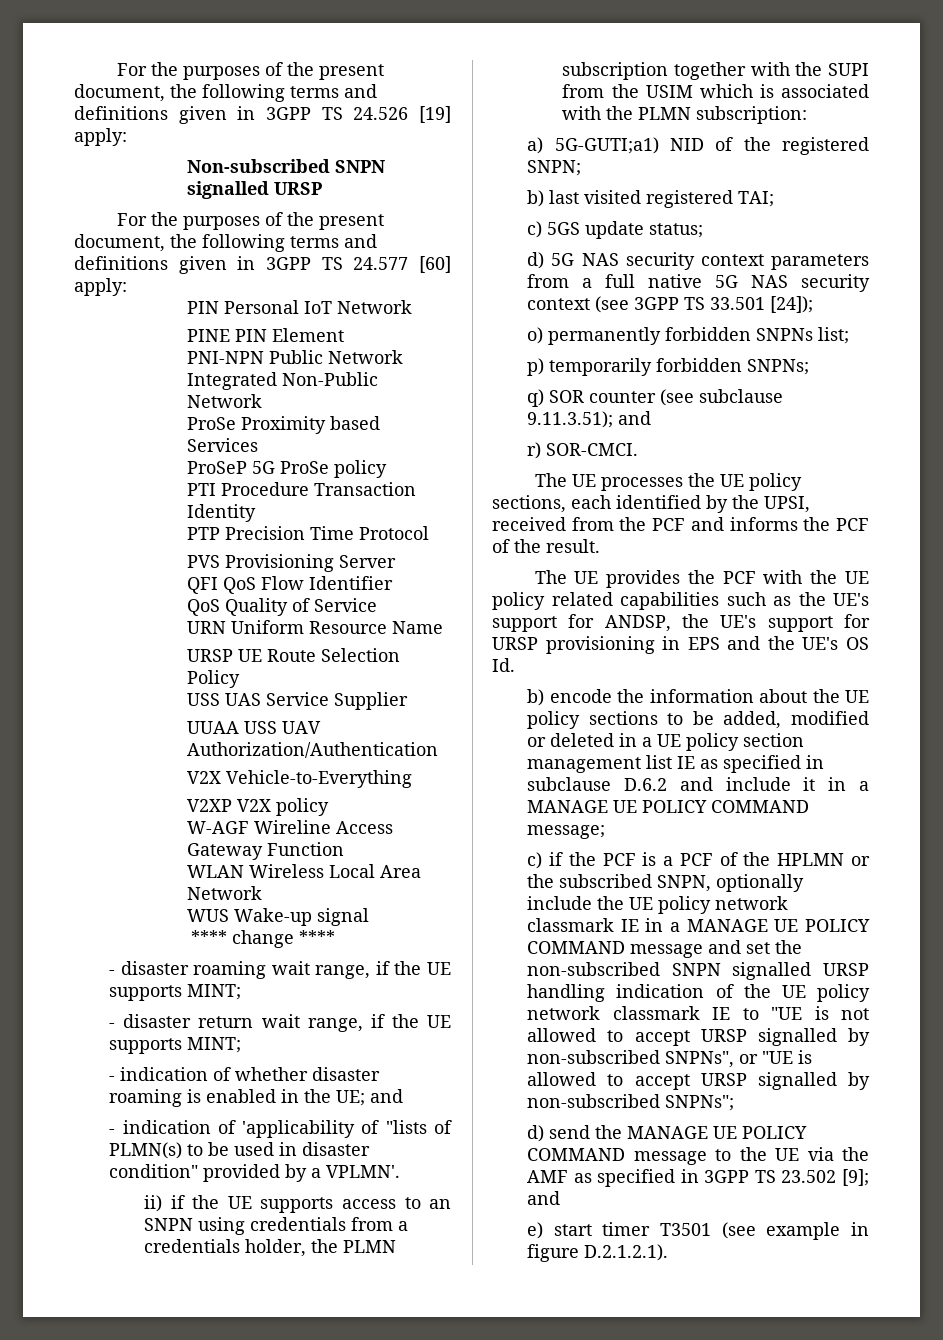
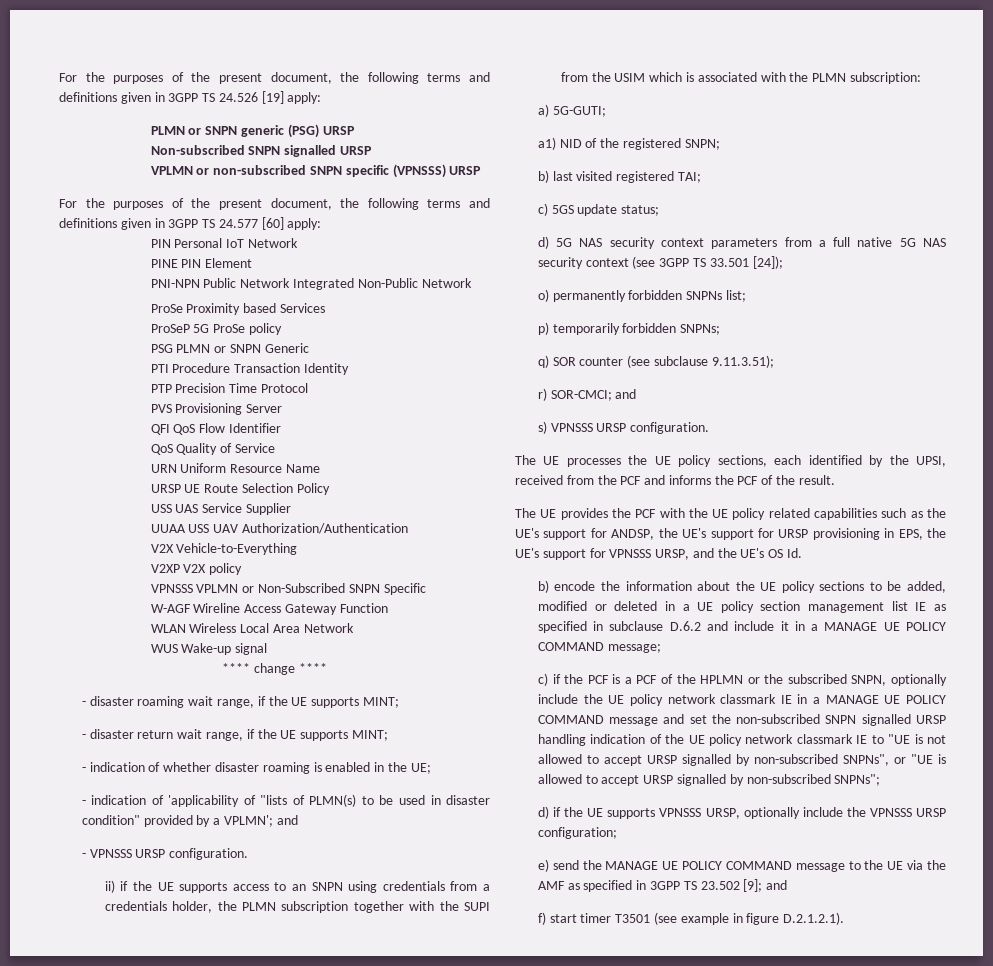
[187,159,386,173] [187,181,270,199] Non-subscribed SNPN signalled -> [150,124,355,138] [150,145,373,157] [150,164,446,178] PLMN or SNPN generic (PSG) URSP // Non-subscribed SNPN signalled URSP // VPLMN or non-subscribed SNPN specific (VPNSSS)
(388, 469) none -> [150,343,309,353] // PSG PLMN or SNPN Generic
(330, 807) none -> [150,583,426,595] // VPNSSS VPLMN or Non-Subscribed SNPN Specific
[370,1089,404,1103] and -> (431, 768) none
[326,1165,401,1178] VPLMN'. -> [224,815,298,827] [81,848,249,860] VPLMN'; and // - VPNSSS URSP configuration.
[554,137,659,154] 5G-GUTI;a1) -> [552,106,606,117] [537,137,556,150] 5G-GUTI; // a1)
[618,411,652,425] [527,442,639,459] and // r) SOR-CMCI. -> [537,388,637,401] [537,421,710,434] // r) SOR-CMCI; and // s) VPNSSS URSP configuration.
[687,637,720,650] EPS -> [898,528,946,540] [515,548,690,560] EPS, the UE's support for VPNSSS URSP,
(545, 1133) none -> [553,807,946,819] [537,827,617,839] [537,859,549,872] if the UE supports VPNSSS URSP, optionally include the VPNSSS URSP configuration; // e)
[527,1222,544,1239] e) -> [537,912,546,925] f)

